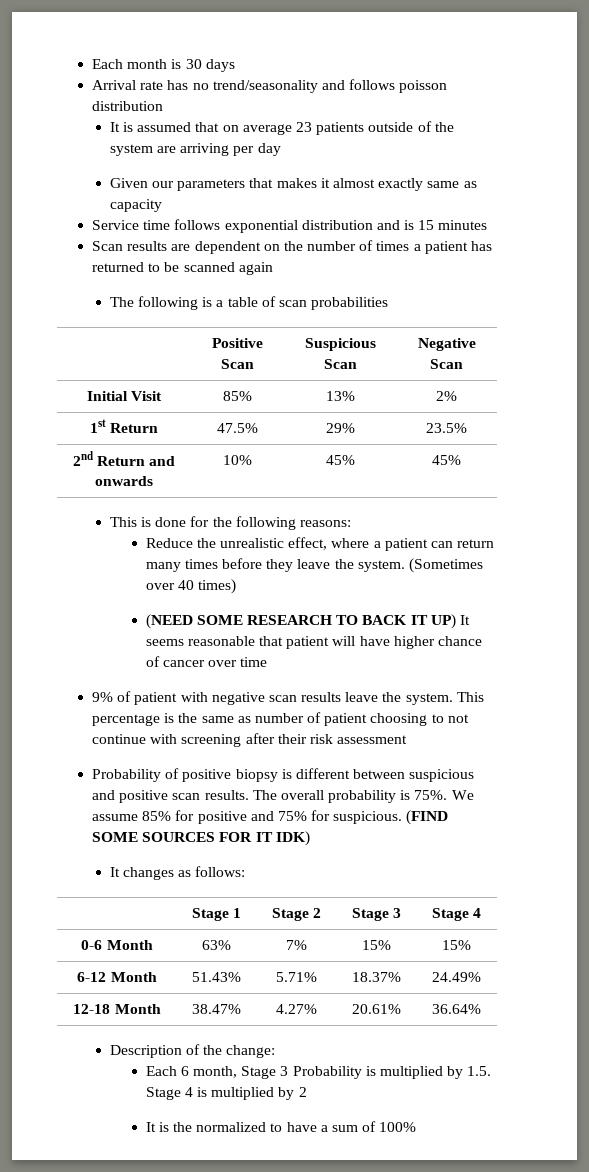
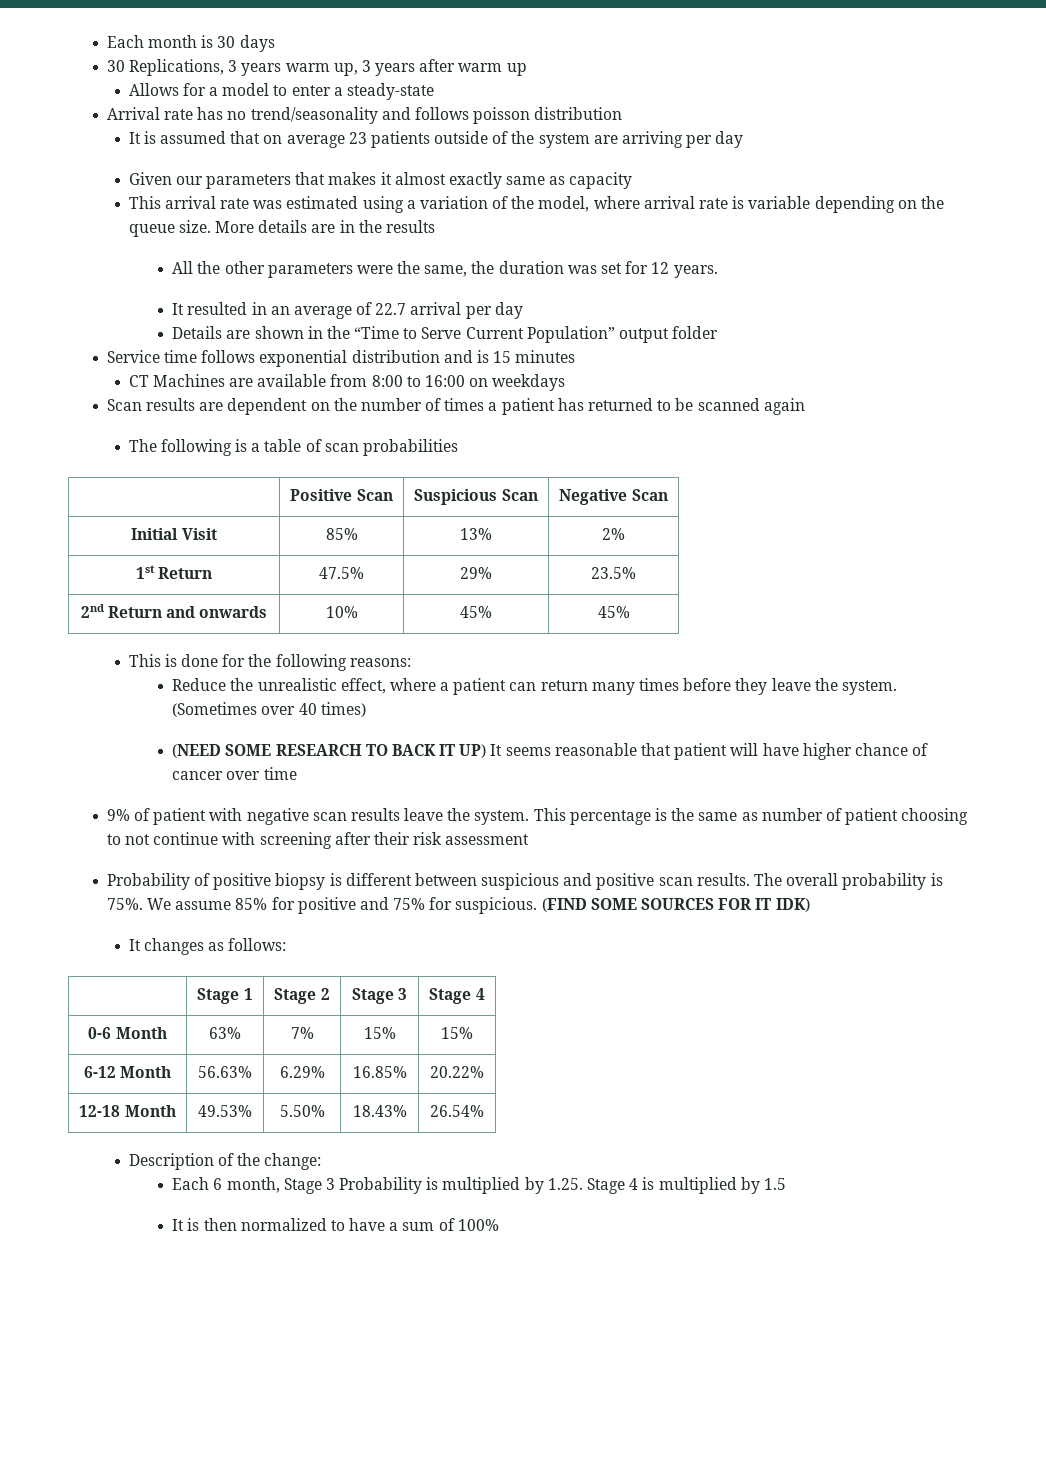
(235, 65) none -> [106,59,527,76] [128,83,434,100] // 30 Replications, 3 years warm up, 3 years after warm up // Allows for a model to enter a steady-state
(162, 205) none -> [128,196,944,213] [128,220,435,237] [172,261,718,278] [172,302,523,319] [172,326,719,343] // This arrival rate was estimated using a variation of the model, where arrival rate is variable depending on the queue size. More details are in the results // All the other parameters were the same, the duration was set for 12 years. // It resulted in an average of 22.7 arrival per day // Details are shown in the “Time to Serve Current Population” output folder
(488, 225) none -> [128,374,566,391] // CT Machines are available from 8:00 to 16:00 on weekdays
[192,972,241,982] [276,972,317,982] [352,972,402,982] [432,972,482,982] [73,1004,161,1014] [192,1004,241,1014] [276,1004,317,1014] [352,1004,402,1014] [432,1004,482,1014] 51.43% | 5.71% | 18.37% | 24.49% // 12-18 Month | 38.47% | 4.27% | 20.61% | 36.64% -> [198,1066,252,1078] [279,1066,325,1078] [352,1066,407,1078] [430,1066,484,1078] [79,1105,176,1117] [198,1105,252,1117] [279,1105,325,1117] [352,1105,407,1117] [430,1105,484,1117] 56.63% | 6.29% | 16.85% | 20.22% // 12-18 Month | 49.53% | 5.50% | 18.43% | 26.54%
[467,1066,492,1076] 1.5. -> [547,1178,583,1190] 1.25.
[298,1087,307,1097] [145,1122,193,1132] 2 // It is the -> [763,1178,786,1190] [172,1218,237,1231] 1.5 // It is then

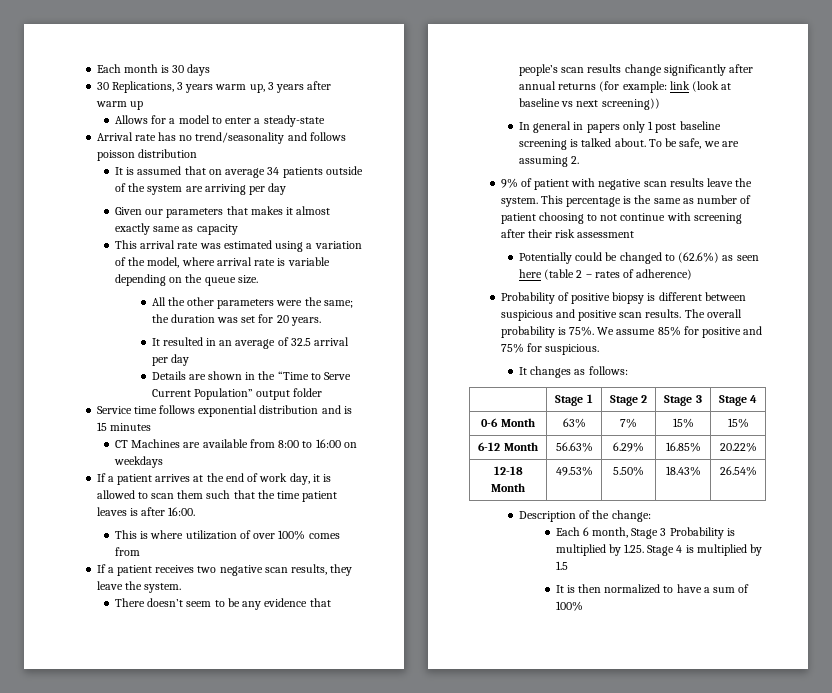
[348,132,367,144] 23 -> [267,167,280,175] 34
[214,220,435,233] More details are in the results -> (258, 279) none
[424,265,468,277] same, -> [323,300,353,308] same;
[651,262,670,274] 12 -> [276,315,289,323] 20
[375,303,407,315] 22.7 -> [290,338,311,346] 32.5
[106,398,805,415] [128,439,458,456] [290,489,393,501] [414,489,538,505] [559,489,668,505] [131,528,217,540] [325,528,358,540] [460,528,492,540] [602,528,625,540] [135,565,213,579] [319,567,364,579] [460,567,492,579] [591,567,636,579] [80,604,268,618] [325,606,358,618] [460,606,492,618] [597,606,630,618] [128,654,411,671] [172,678,897,695] [172,702,366,717] [172,743,929,760] [172,767,297,780] Scan results are dependent on the number of times a patient has returned to be scanned again // The following is a table of scan probabilities // | Positive Scan | Suspicious Scan | Negative Scan // Initial Visit | 85% | 13% | 2% // 1st Return | 47.5% | 29% | 23.5% // 2nd Return and onwards | 10% | 45% | 45% // This is done for the following reasons: // Reduce the unrealistic effect, where a patient can return many times before they leave the system. (Sometimes over 40 times) // (NEED SOME RESEARCH TO BACK IT UP) It seems reasonable that patient will have higher chance of cancer over time -> [96,473,332,485] [96,490,338,502] [96,507,196,516] [114,530,340,540] [114,547,140,556] [96,564,353,576] [96,581,182,593] [114,598,331,610] [518,64,754,76] [518,81,732,93] [518,98,660,110] [518,121,721,133] [518,138,739,150] [518,156,580,167] If a patient arrives at the end of work day, it is allowed to scan them such that the time patient leaves is after 16:00. // This is where utilization of over 100% comes from // If a patient receives two negative scan results, they leave the system. // There doesn’t seem to be any evidence that people’s scan results change significantly after annual returns (for example: link (look at baseline vs next screening)) // In general in papers only 1 post baseline screening is talked about. To be safe, we are assuming 2.
(530, 839) none -> [518,252,759,264] [518,269,693,280] // Potentially could be changed to (62.6%) as seen here (table 2 – rates of adherence)
[541,898,810,912] (FIND SOME SOURCES FOR IT IDK) -> (600, 349) none

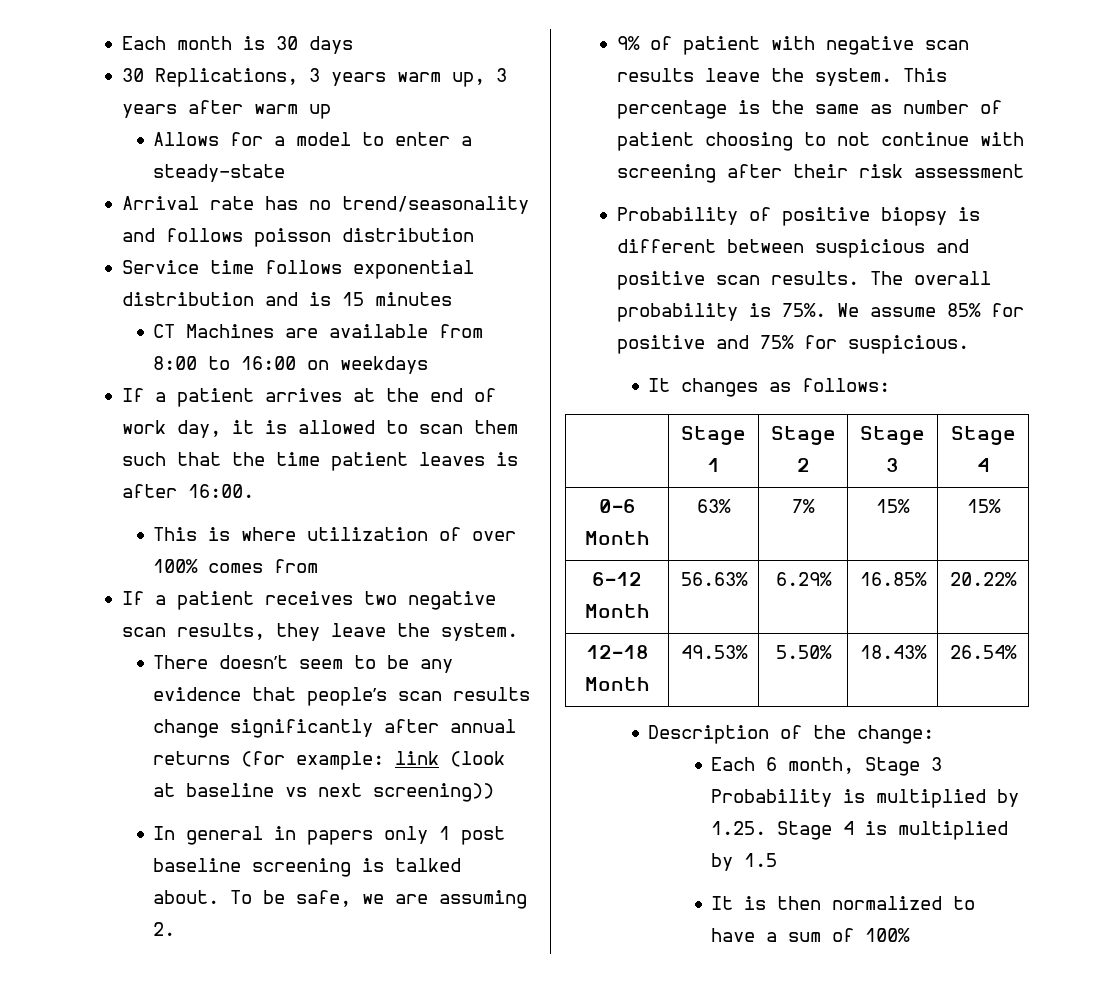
[114,166,363,178] [114,183,287,195] [114,206,331,218] [114,223,238,235] [114,240,362,252] [114,257,330,268] [114,274,258,286] [151,297,353,309] [151,314,321,326] [151,337,350,349] [151,354,189,366] [151,371,352,380] [151,388,323,400] // It is assumed that on average 34 patients outside of the system are arriving per day // Given our parameters that makes it almost exactly same as capacity // This arrival rate was estimated using a variation of the model, where arrival rate is variable depending on the queue size. // All the other parameters were the same; the duration was set for 20 years. // It resulted in an average of 32.5 arrival per day // Details are shown in the “Time to Serve Current Population” output folder -> (474, 235) none
[518,252,759,264] [518,269,693,280] // Potentially could be changed to (62.6%) as seen here (table 2 – rates of adherence) -> (1024, 171) none

